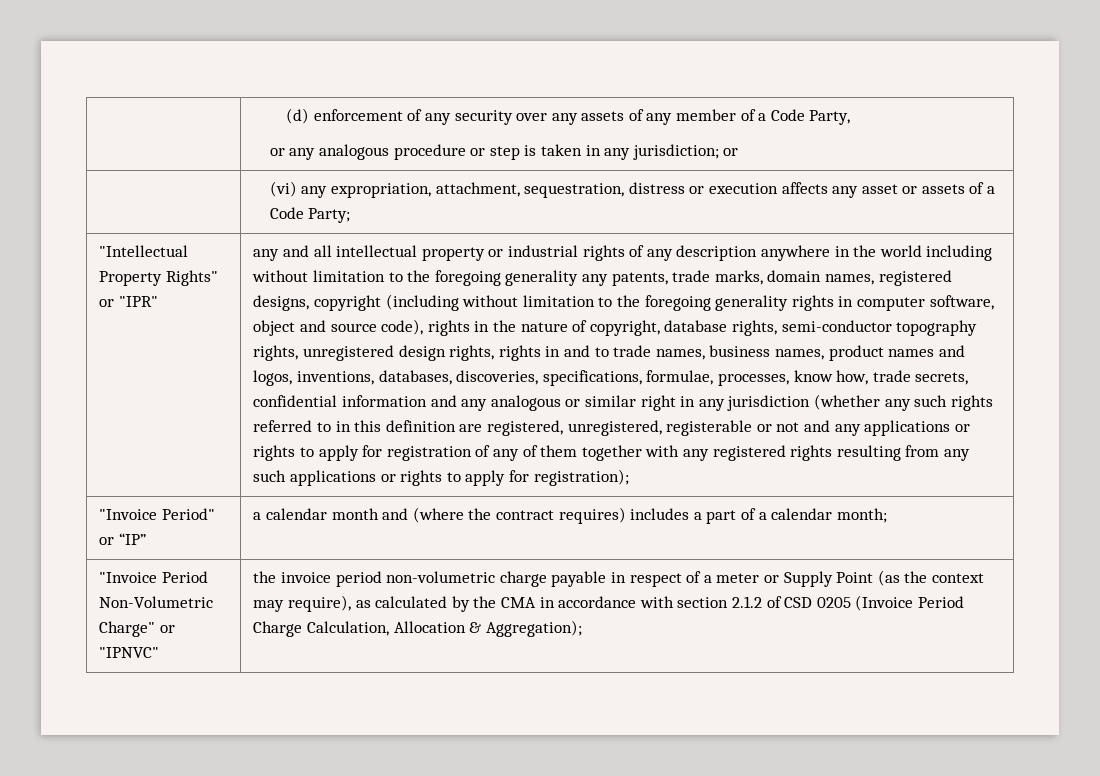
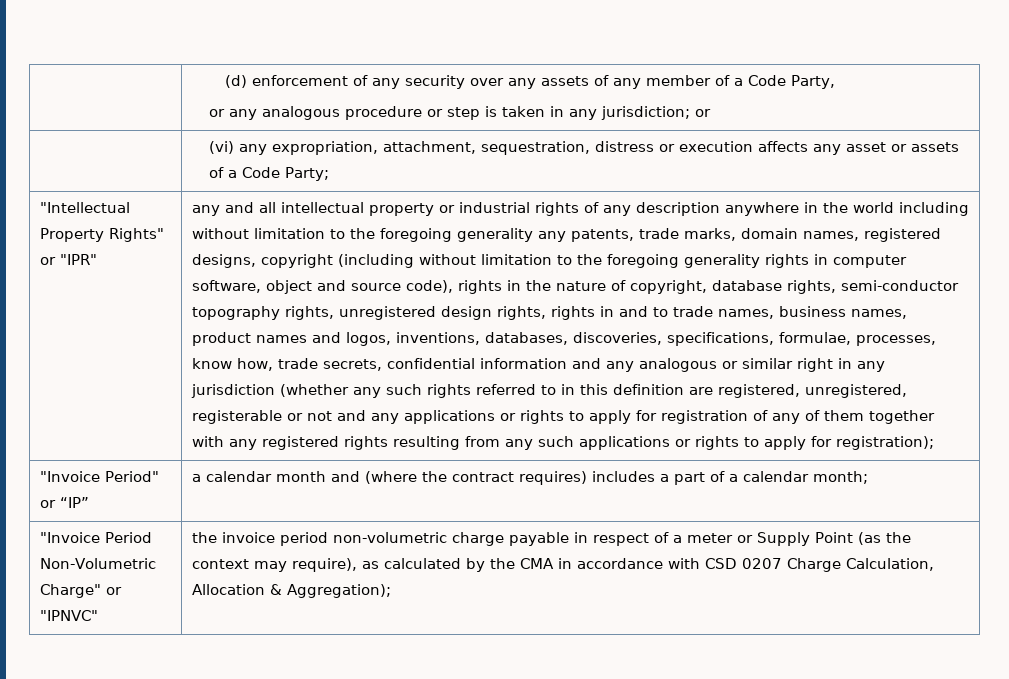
[677,595,964,611] section 2.1.2 of CSD 0205 (Invoice Period -> [704,558,782,569] CSD 0207

